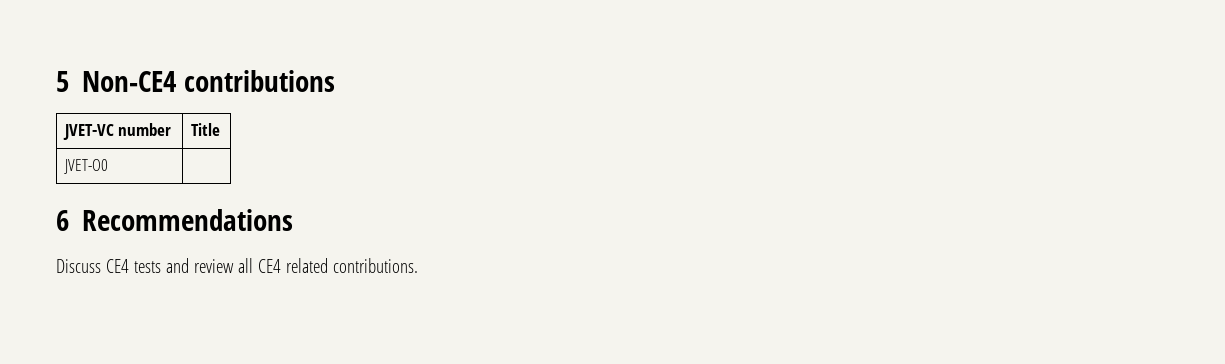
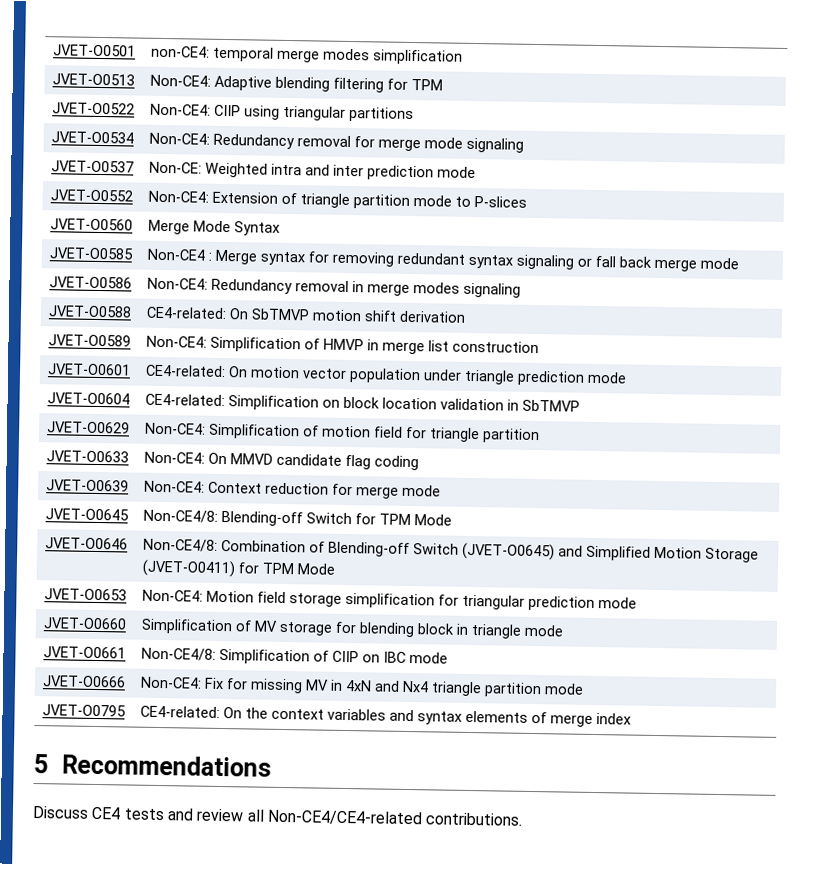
[56,70,335,92] [62,123,172,140] [190,123,220,136] [63,159,108,174] [56,210,69,231] 5 Non-CE4 contributions // JVET-VC number | Title // JVET-O0 | // 6 -> [52,44,136,57] [150,45,463,65] [51,73,135,86] [149,74,443,93] [51,102,135,115] [149,103,414,123] [50,131,134,144] [148,132,524,153] [50,160,134,173] [148,161,476,181] [49,189,133,202] [147,190,527,209] [49,218,133,231] [147,219,280,236] [48,247,134,260] [146,248,739,272] [48,276,132,289] [146,277,521,298] [47,305,132,318] [145,306,466,323] [47,334,131,347] [145,335,539,355] [46,363,131,376] [144,364,627,386] [46,392,130,405] [144,393,580,412] [46,421,130,434] [144,422,540,444] [45,450,129,463] [143,451,419,471] [45,479,129,492] [143,480,441,499] [44,508,129,521] [142,509,452,527] [44,537,128,550] [142,538,759,563] [141,559,335,578] [43,588,127,601] [141,589,637,611] [42,617,127,630] [140,618,564,639] [42,646,126,659] [140,647,448,665] [41,675,126,688] [139,676,584,698] [41,704,126,717] [139,705,631,727] [33,754,48,774] JVET-O0501 | non-CE4: temporal merge modes simplification // JVET-O0513 | Non-CE4: Adaptive blending filtering for TPM // JVET-O0522 | Non-CE4: CIIP using triangular partitions // JVET-O0534 | Non-CE4: Redundancy removal for merge mode signaling // JVET-O0537 | Non-CE: Weighted intra and inter prediction mode // JVET-O0552 | Non-CE4: Extension of triangle partition mode to P-slices // JVET-O0560 | Merge Mode Syntax // JVET-O0585 | Non-CE4 : Merge syntax for removing redundant syntax signaling or fall back merge mode // JVET-O0586 | Non-CE4: Redundancy removal in merge modes signaling // JVET-O0588 | CE4-related: On SbTMVP motion shift derivation // JVET-O0589 | Non-CE4: Simplification of HMVP in merge list construction // JVET-O0601 | CE4-related: On motion vector population under triangle prediction mode // JVET-O0604 | CE4-related: Simplification on block location validation in SbTMVP // JVET-O0629 | Non-CE4: Simplification of motion field for triangle partition // JVET-O0633 | Non-CE4: On MMVD candidate flag coding // JVET-O0639 | Non-CE4: Context reduction for merge mode // JVET-O0645 | Non-CE4/8: Blending-off Switch for TPM Mode // JVET-O0646 | Non-CE4/8: Combination of Blending-off Switch (JVET-O0645) and Simplified Motion Storage (JVET-O0411) for TPM Mode // JVET-O0653 | Non-CE4: Motion field storage simplification for triangular prediction mode // JVET-O0660 | Simplification of MV storage for blending block in triangle mode // JVET-O0661 | Non-CE4/8: Simplification of CIIP on IBC mode // JVET-O0666 | Non-CE4: Fix for missing MV in 4xN and Nx4 triangle partition mode // JVET-O0795 | CE4-related: On the context variables and syntax elements of merge index // 5
[257,258,328,273] CE4 related -> [266,809,423,826] Non-CE4/CE4-related

